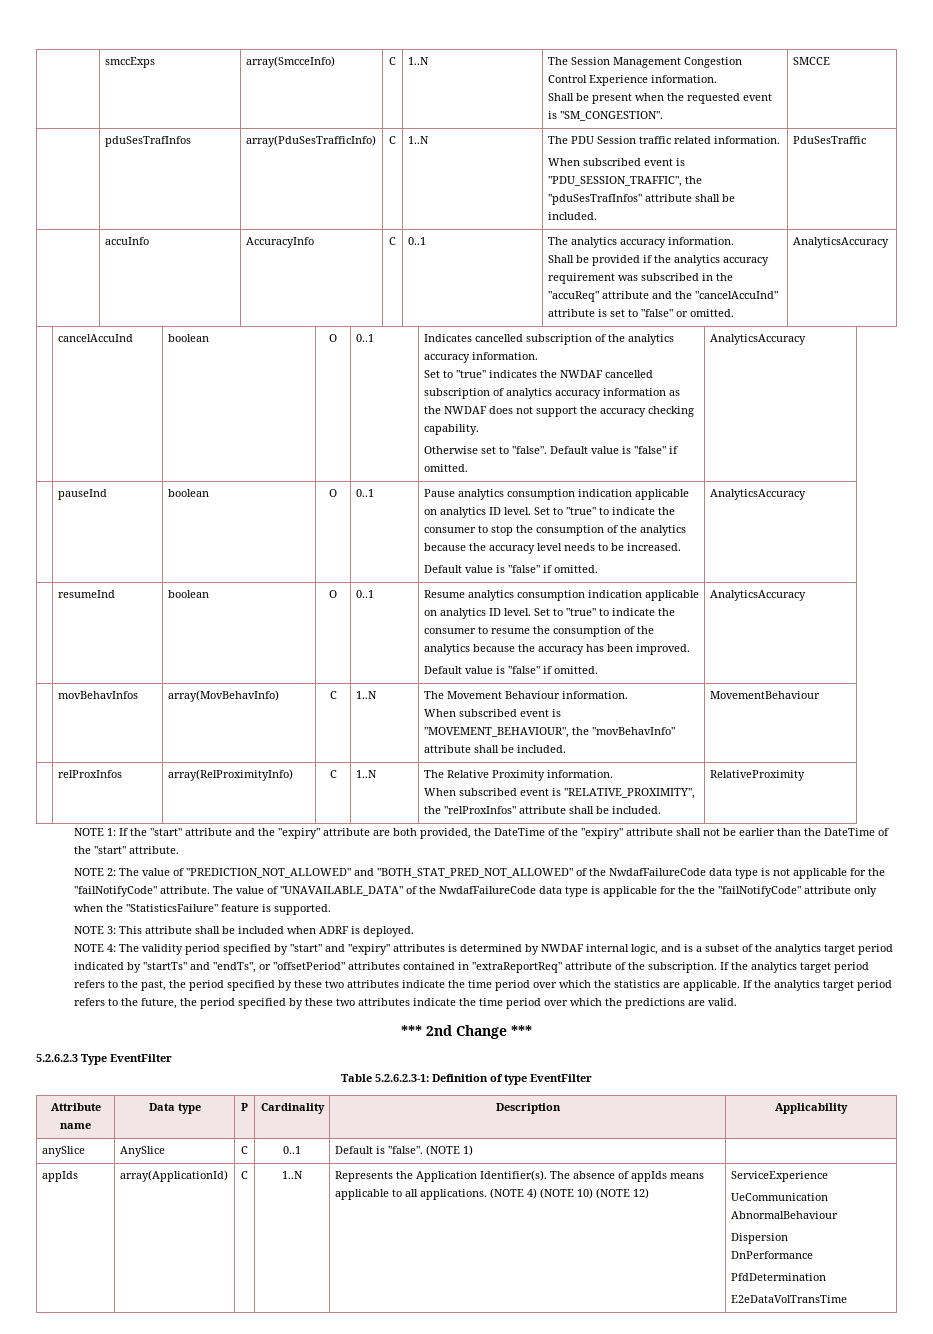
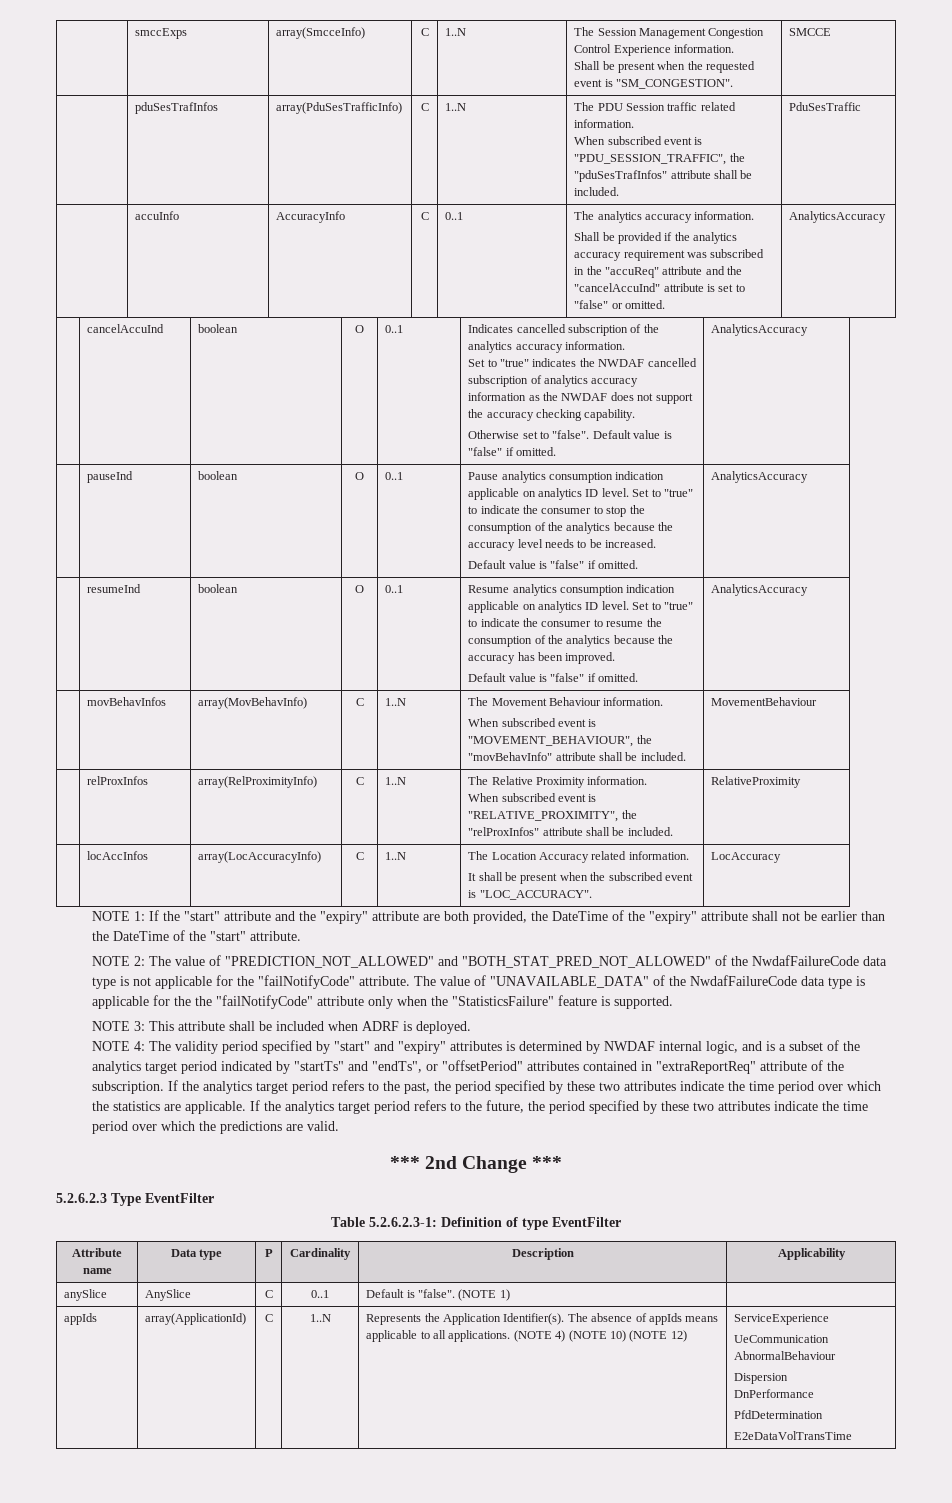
(805, 775) none -> [87,851,149,860] [198,851,322,863] [355,852,364,860] [385,852,407,860] [468,851,689,863] [468,872,693,884] [468,890,592,900] [711,852,782,863] // | locAccInfos | array(LocAccuracyInfo) | C | 1..N | The Location Accuracy related information. // It shall be present when the subscribed event is "LOC_ACCURACY". | LocAccuracy

